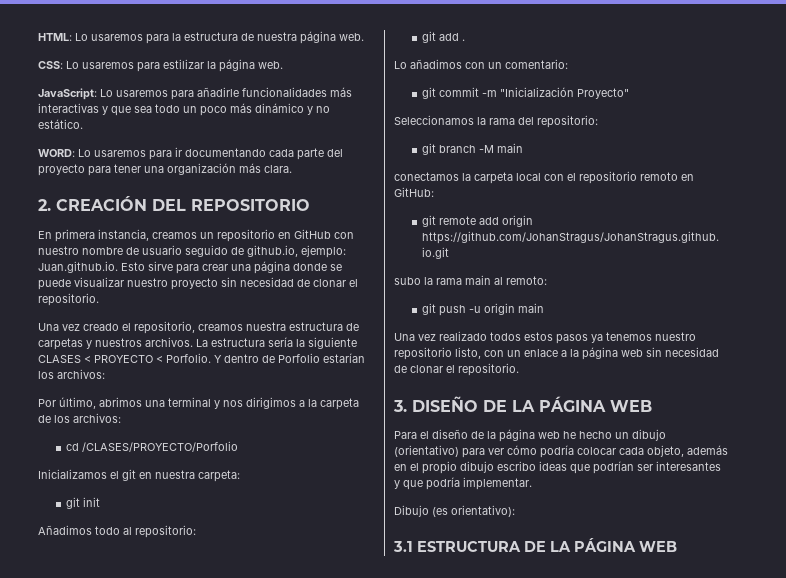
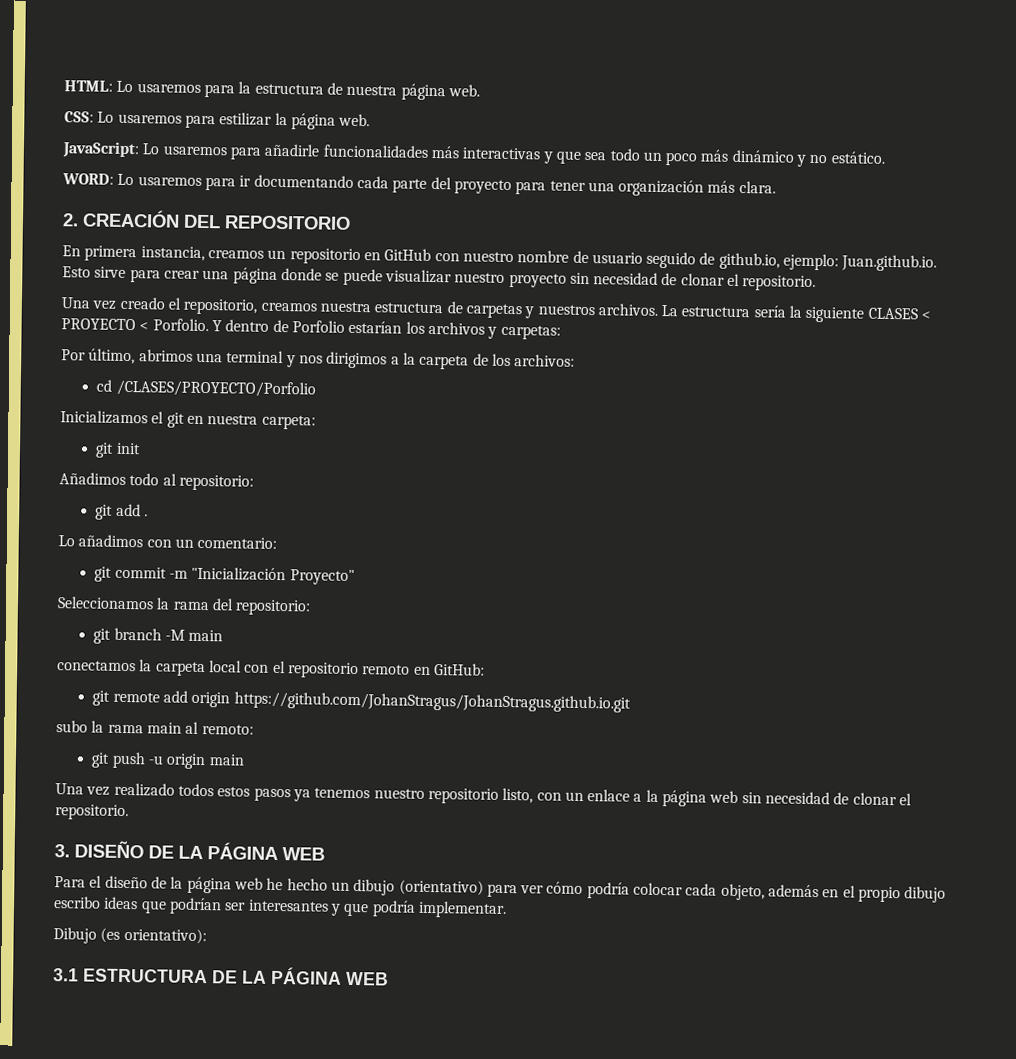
[57,369,105,379] archivos: -> [427,321,561,340] archivos y carpetas:

